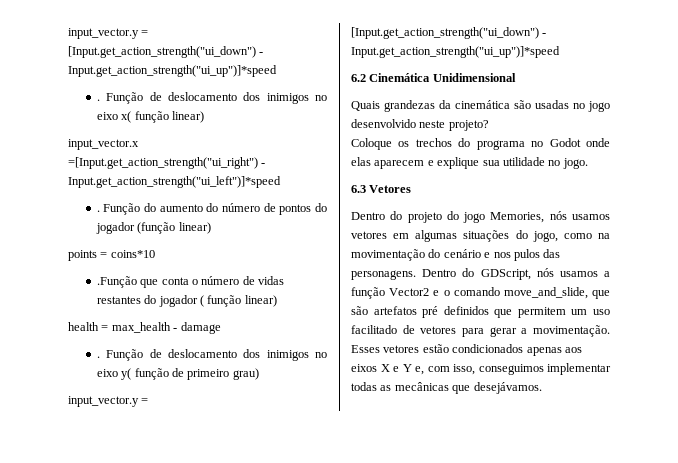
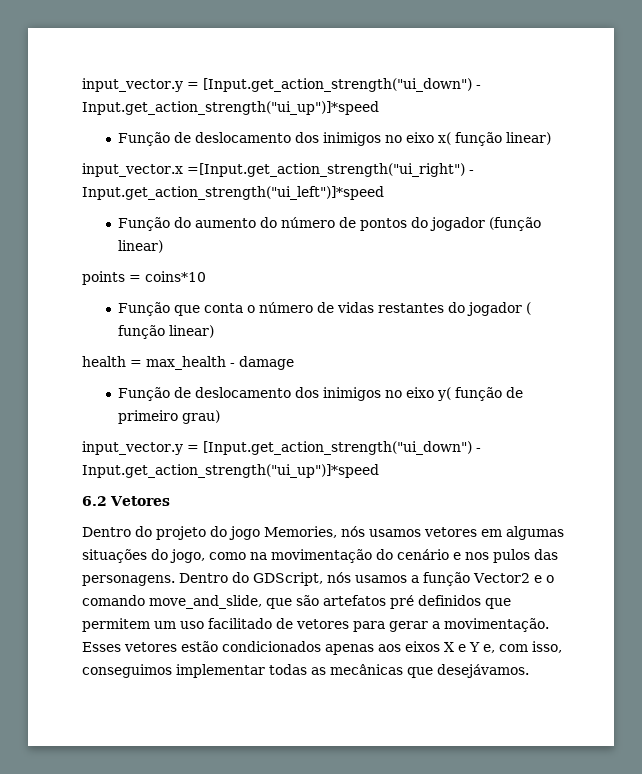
[68,28,149,39] [68,46,264,58] [68,65,277,77] [96,99,100,101] input_vector.y = [Input.get_action_strength("ui_down") - Input.get_action_strength("ui_up")]*speed // . -> [82,78,481,92] [82,101,379,115] input_vector.y = [Input.get_action_strength("ui_down") - Input.get_action_strength("ui_up")]*speed //
[96,210,100,212] . -> (384, 193) none
[96,276,137,288] .Função -> [117,302,170,316] Função
[96,356,100,358] . -> (294, 363) none
[369,73,516,82] [351,100,610,112] [351,119,489,131] [351,138,610,150] [351,157,588,169] [351,185,366,193] Cinemática Unidimensional // Quais grandezas da cinemática são usadas no jogo desenvolvido neste projeto? // Coloque os trechos do programa no Godot onde elas aparecem e explique sua utilidade no jogo. // 6.3 -> (107, 501) none

